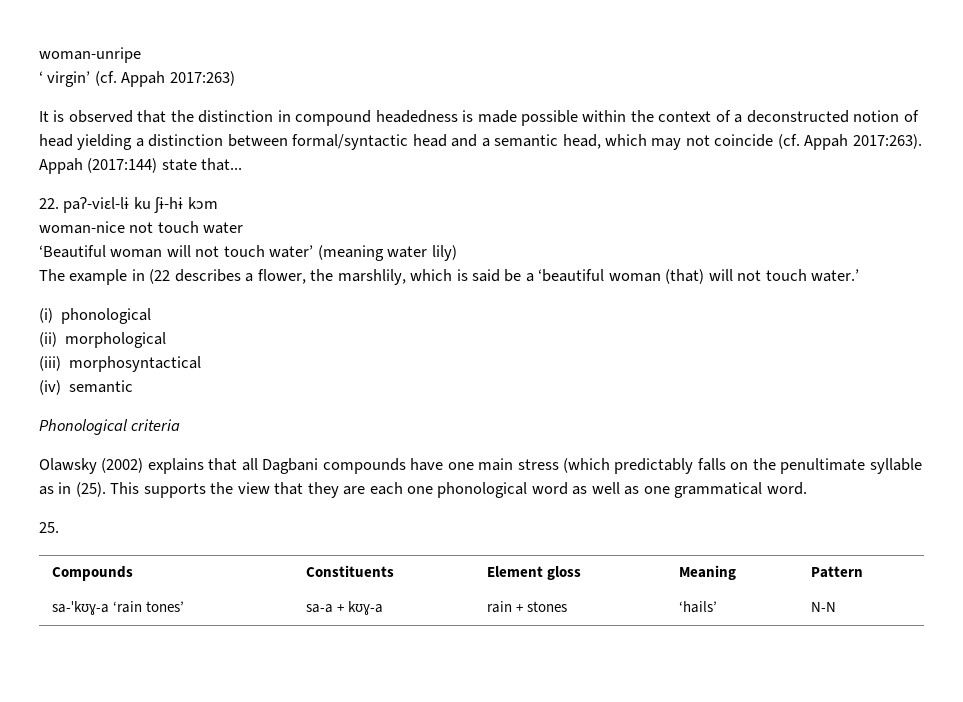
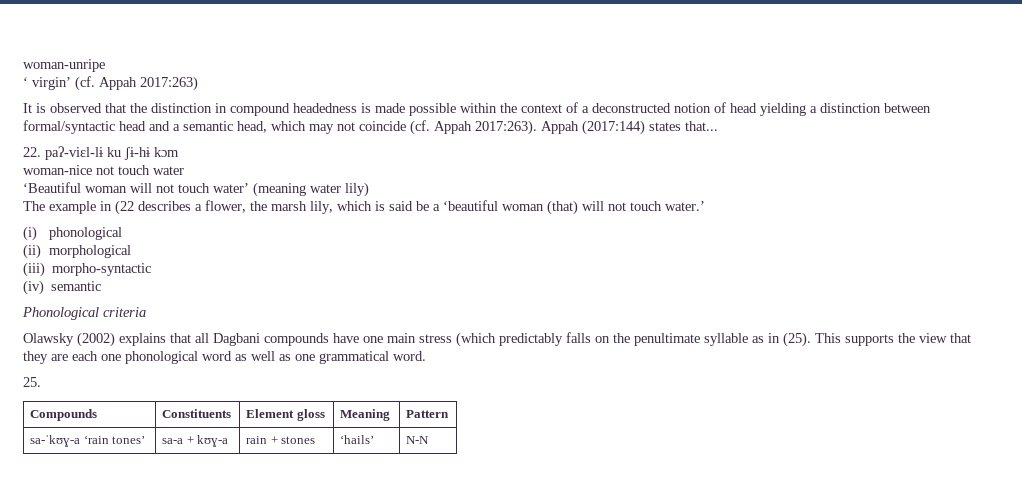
[161,159,197,171] state -> [649,122,681,131] states
[337,269,406,285] marshlily, -> [271,201,333,214] marsh lily,
[69,356,202,372] morphosyntactical -> [52,263,152,276] morpho-syntactic

